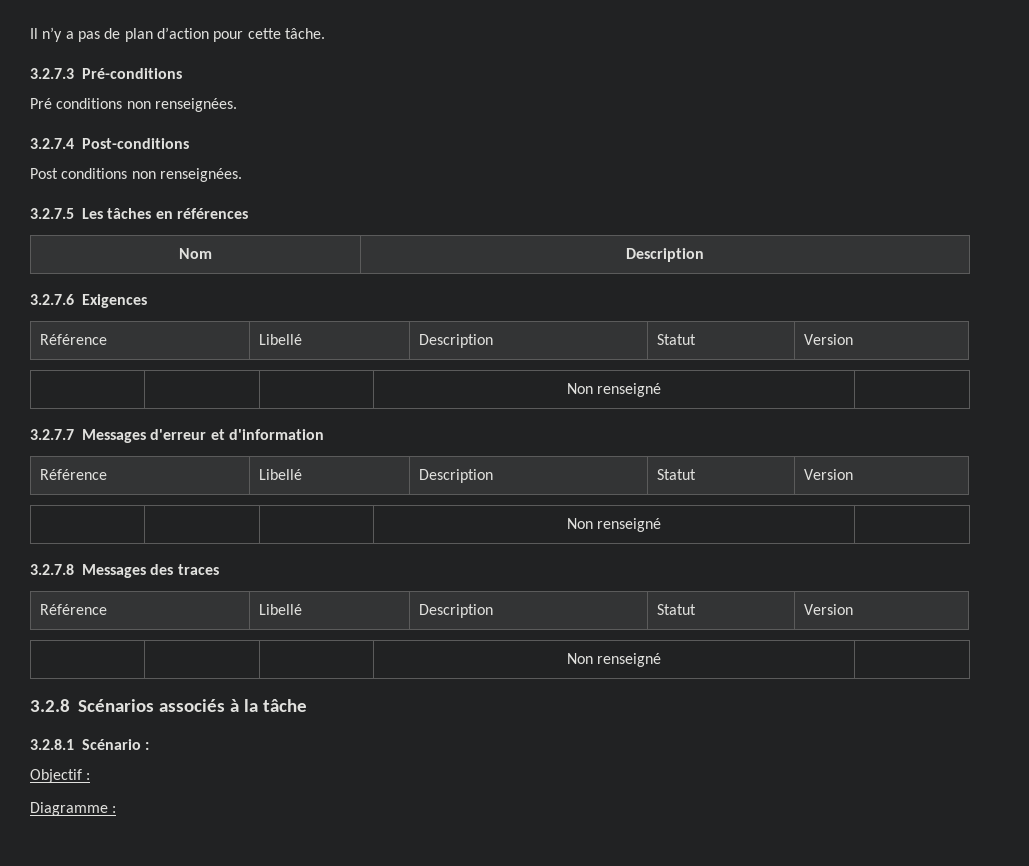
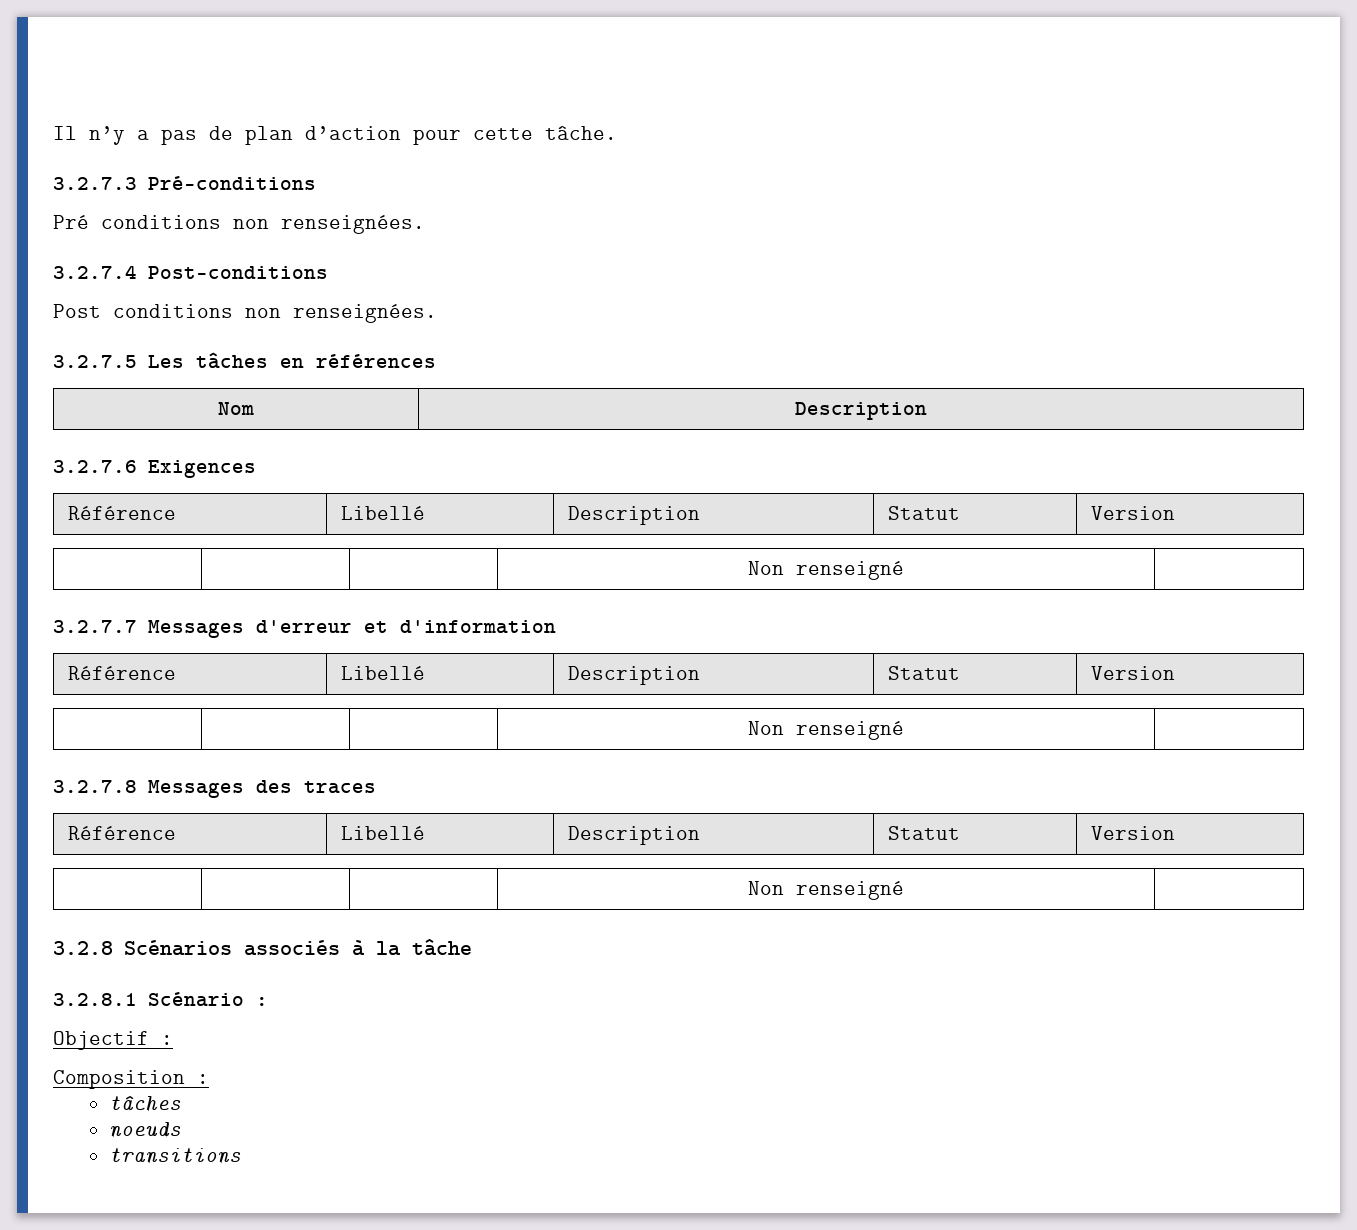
[30,802,117,816] Diagramme : -> [53,1070,209,1089] [108,1096,181,1112] [108,1122,181,1138] [108,1148,241,1164] Composition : // tâches // noeuds // transitions

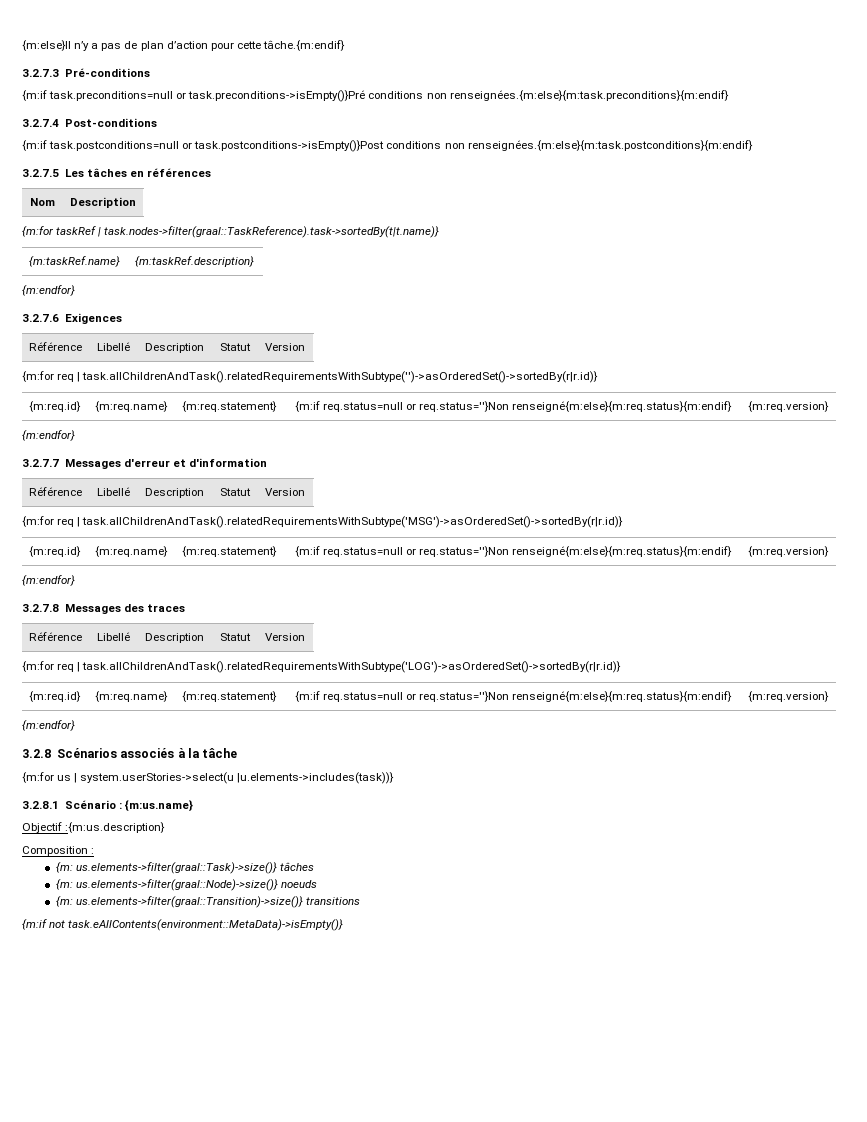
[53,126,77,140] Il -> [22,40,71,51] {m:else}Il
[545,125,617,140] tâche. -> [262,40,345,51] tâche.{m:endif}
[53,215,425,234] Pré conditions non renseignées. -> [22,90,729,102] {m:if task.preconditions=null or task.preconditions->isEmpty()}Pré conditions non renseignées.{m:else}{m:task.preconditions}{m:endif}
[53,304,437,323] Post conditions non renseignées. -> [22,140,753,152] {m:if task.postconditions=null or task.postconditions->isEmpty()}Post conditions non renseignées.{m:else}{m:task.postconditions}{m:endif}
(927, 411) none -> [22,226,440,238] [29,256,121,267] [135,256,255,267] [22,285,75,296] // {m:for taskRef | task.nodes->filter(graal::TaskReference).task->sortedBy(t|t.name)} // {m:taskRef.name} | {m:taskRef.description} // {m:endfor}
[748,561,904,580] // | | | Non renseigné | -> [22,371,599,383] [29,401,82,412] [95,401,169,412] [182,401,278,412] [294,401,733,412] [748,401,829,412] [22,430,75,441] // {m:for req | task.allChildrenAndTask().relatedRequirementsWithSubtype('')->asOrderedSet()->sortedBy(r|r.id)} // {m:req.id} | {m:req.name} | {m:req.statement} | {m:if req.status=null or req.status=''}Non renseigné{m:else}{m:req.status}{m:endif} | {m:req.version} // {m:endfor}
[748,721,904,740] // | | | Non renseigné | -> [22,516,624,528] [29,546,82,557] [95,546,169,557] [182,546,278,557] [294,546,733,557] [748,546,829,557] [22,575,75,586] // {m:for req | task.allChildrenAndTask().relatedRequirementsWithSubtype('MSG')->asOrderedSet()->sortedBy(r|r.id)} // {m:req.id} | {m:req.name} | {m:req.statement} | {m:if req.status=null or req.status=''}Non renseigné{m:else}{m:req.status}{m:endif} | {m:req.version} // {m:endfor}
[748,881,904,900] // | | | Non renseigné | -> [22,661,622,673] [29,691,82,702] [95,691,169,702] [182,691,278,702] [294,691,733,702] [748,691,829,702] [22,720,75,731] // {m:for req | task.allChildrenAndTask().relatedRequirementsWithSubtype('LOG')->asOrderedSet()->sortedBy(r|r.id)} // {m:req.id} | {m:req.name} | {m:req.statement} | {m:if req.status=null or req.status=''}Non renseigné{m:else}{m:req.status}{m:endif} | {m:req.version} // {m:endfor}
(472, 947) none -> [22,772,395,784] // {m:for us | system.userStories->select(u |u.elements->includes(task))}
(268, 1001) none -> [124,800,193,811] {m:us.name}
[161,1035,173,1045] : -> [65,822,166,833] :{m:us.description}
(209, 1079) none -> [55,862,277,874] {m: us.elements->filter(graal::Task)->size()}
(181, 1104) none -> [55,879,278,891] {m: us.elements->filter(graal::Node)->size()}
(181, 1130) none -> [55,896,303,908] {m: us.elements->filter(graal::Transition)->size()}
(241, 1156) none -> [22,919,344,931] // {m:if not task.eAllContents(environment::MetaData)->isEmpty()}

